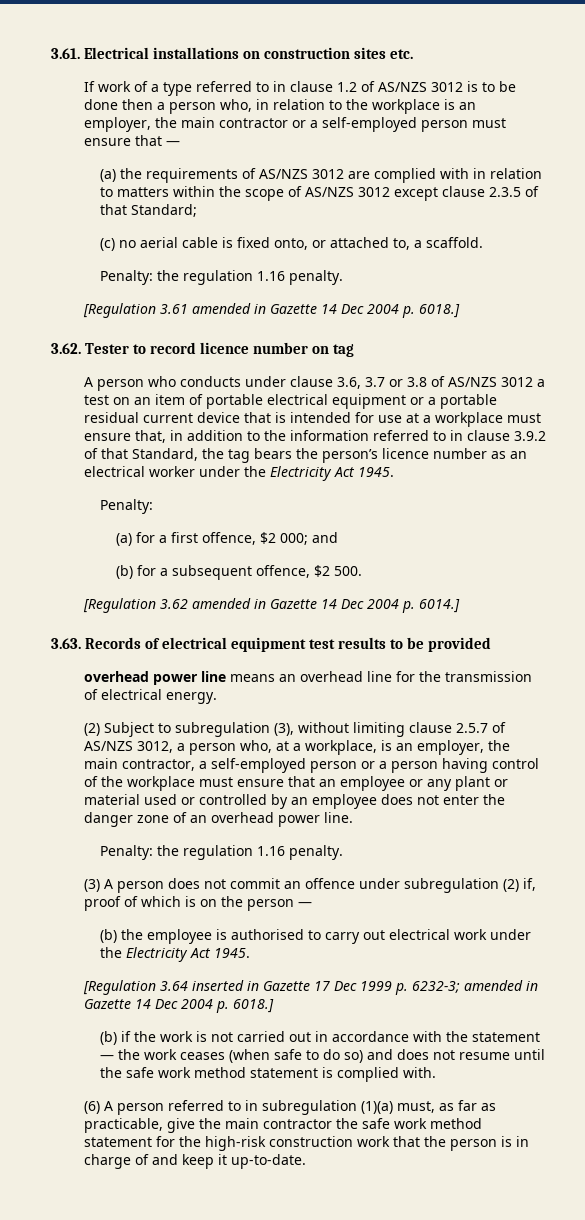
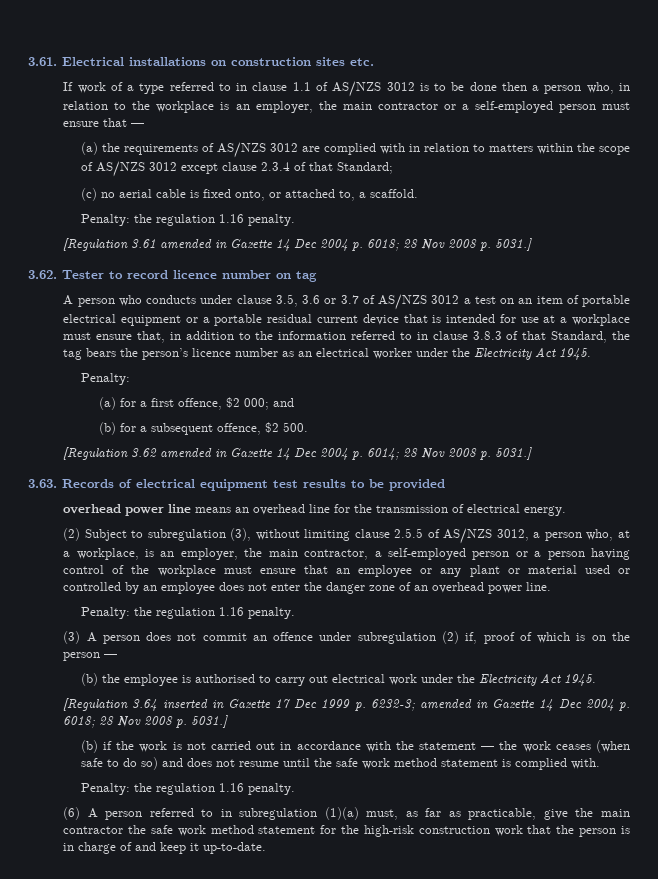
[336,82,357,92] 1.2 -> [292,82,311,91] 1.1
[489,187,522,197] 2.3.5 -> [260,162,290,171] 2.3.4
[418,304,460,318] 6018.] -> [367,238,533,251] 6018; 28 Nov 2008 p. 5031.]
[336,377,427,389] 3.6, 3.7 or 3.8 -> [275,294,359,307] 3.5, 3.6 or 3.7
[513,431,546,441] 3.9.2 -> [472,331,502,340] 3.8.3
[418,599,460,613] 6014.] -> [367,447,533,460] 6014; 28 Nov 2008 p. 5031.]
[455,723,488,733] 2.5.7 -> [394,528,424,538] 2.5.5
[232,999,274,1013] 6018.] -> [63,715,229,728] 6018; 28 Nov 2008 p. 5031.]
(437, 1072) none -> [80,783,295,795] // Penalty: the regulation 1.16 penalty.

